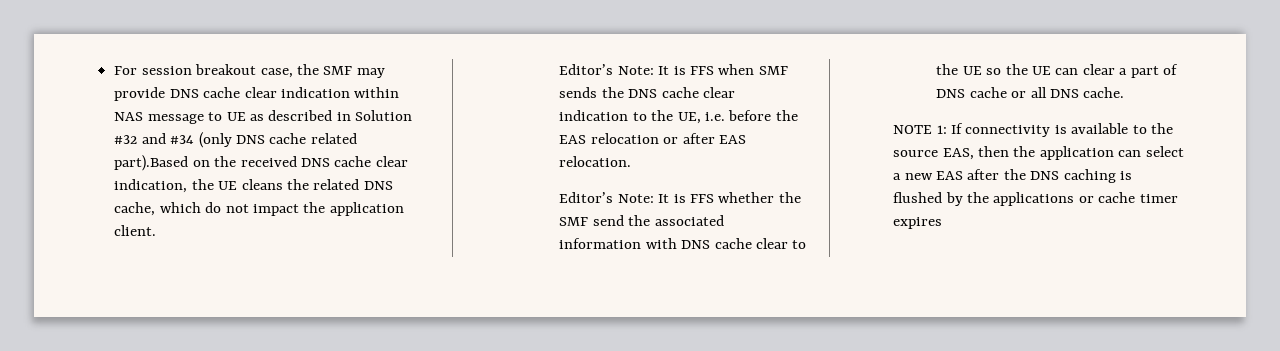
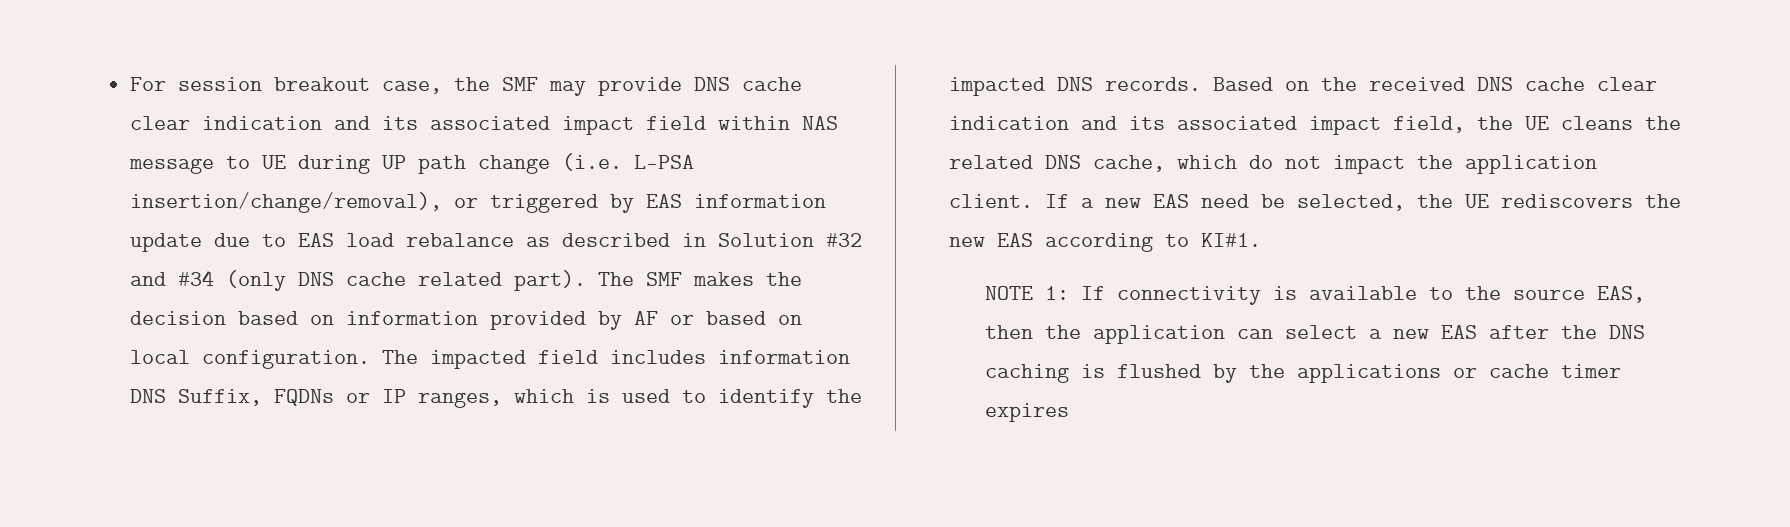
(350, 92) none -> [334,116,707,135] and its associated impact field
(246, 116) none -> [298,153,695,174] [130,192,827,213] [130,233,515,252] during UP path change (i.e. L-PSA insertion/change/removal), or triggered by EAS information update due to EAS load rebalance
[114,155,189,171] part).Based -> [514,270,803,291] [130,311,803,330] [130,350,851,369] [130,389,863,408] [949,77,1274,96] part). The SMF makes the decision based on information provided by AF or based on local configuration. The impacted field includes information DNS Suffix, FQDNs or IP ranges, which is used to identify the impacted DNS records. Based
[114,179,188,193] indication, -> [949,116,1466,135] indication and its associated impact field,
[559,64,788,75] [559,87,736,98] [559,110,798,124] [559,133,747,144] [559,156,632,167] [559,192,801,203] [559,215,724,226] [559,238,807,249] [936,64,1179,78] [936,87,1125,98] // Editor’s Note: It is FFS when SMF sends the DNS cache clear indication to the UE, i.e. before the EAS relocation or after EAS relocation. // Editor’s Note: It is FFS whether the SMF send the associated information with DNS cache clear to the UE so the UE can clear a part of DNS cache or all DNS cache. -> [1045,194,1682,211] [949,233,1262,252] If a new EAS need be selected, the UE rediscovers the new EAS according to KI#1.

